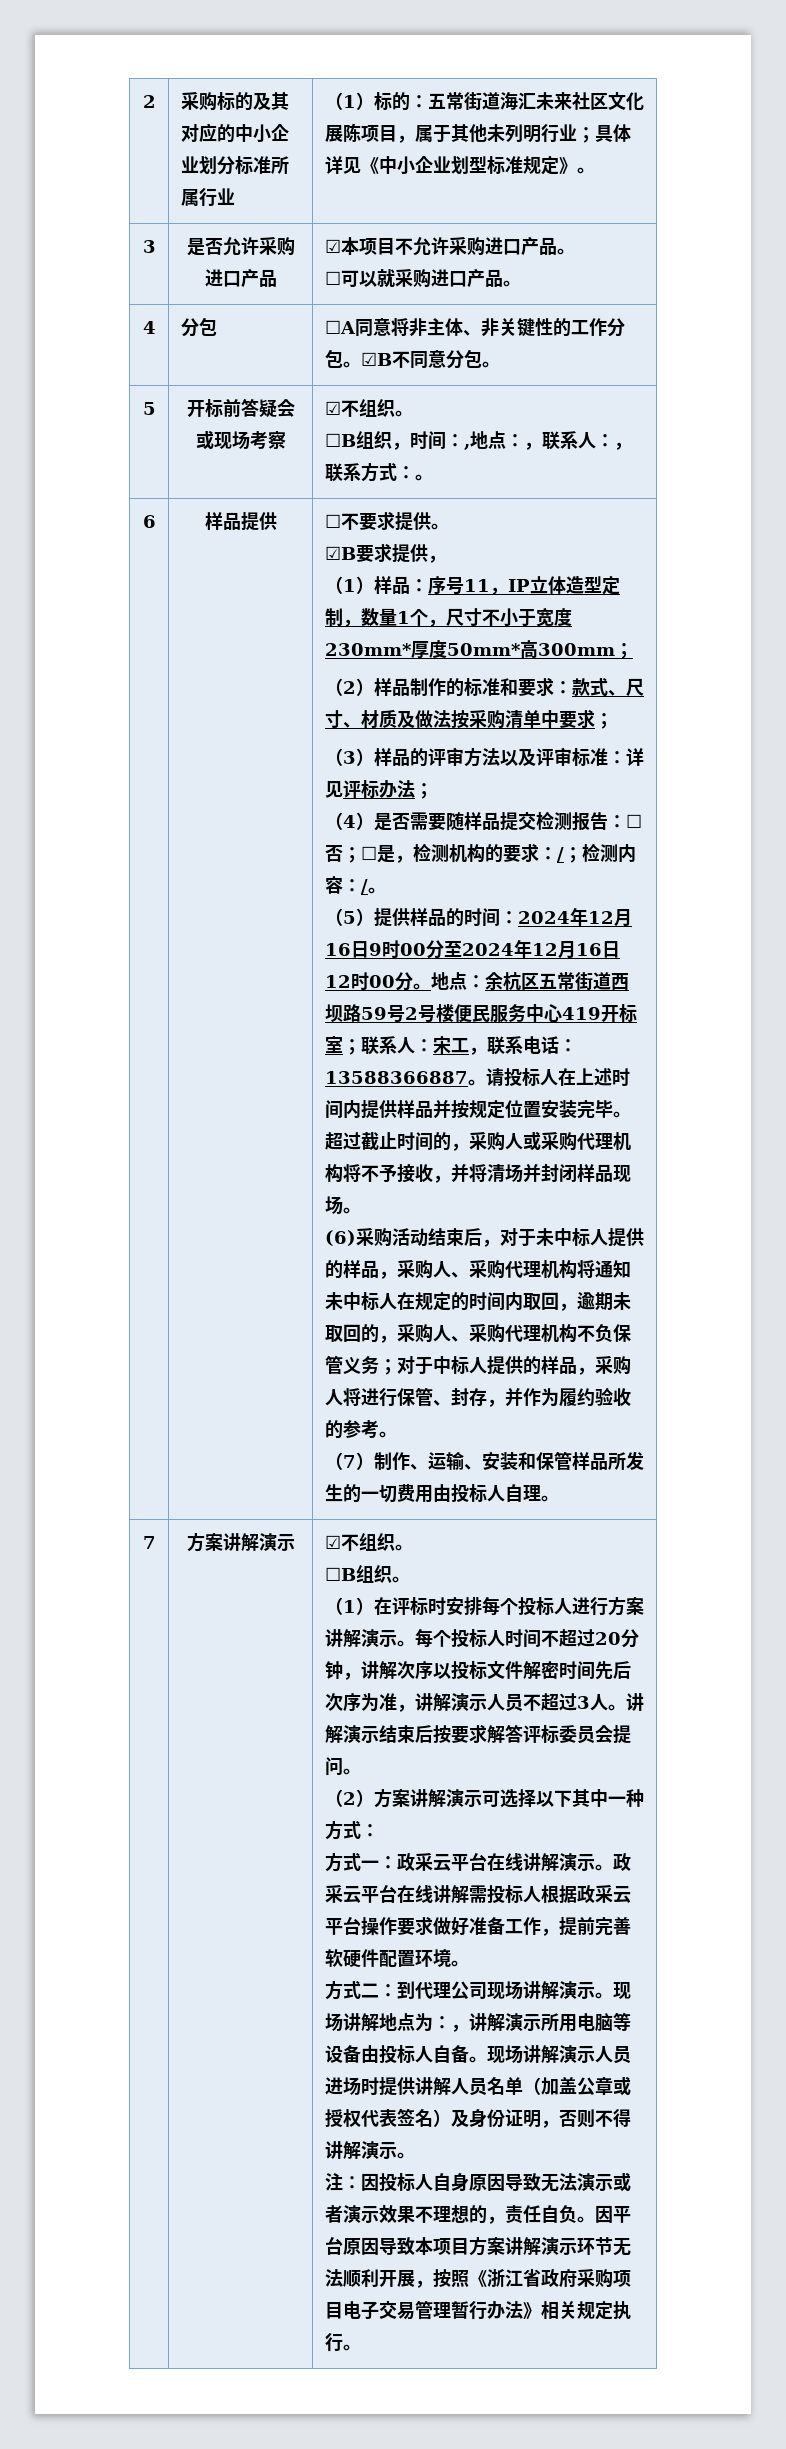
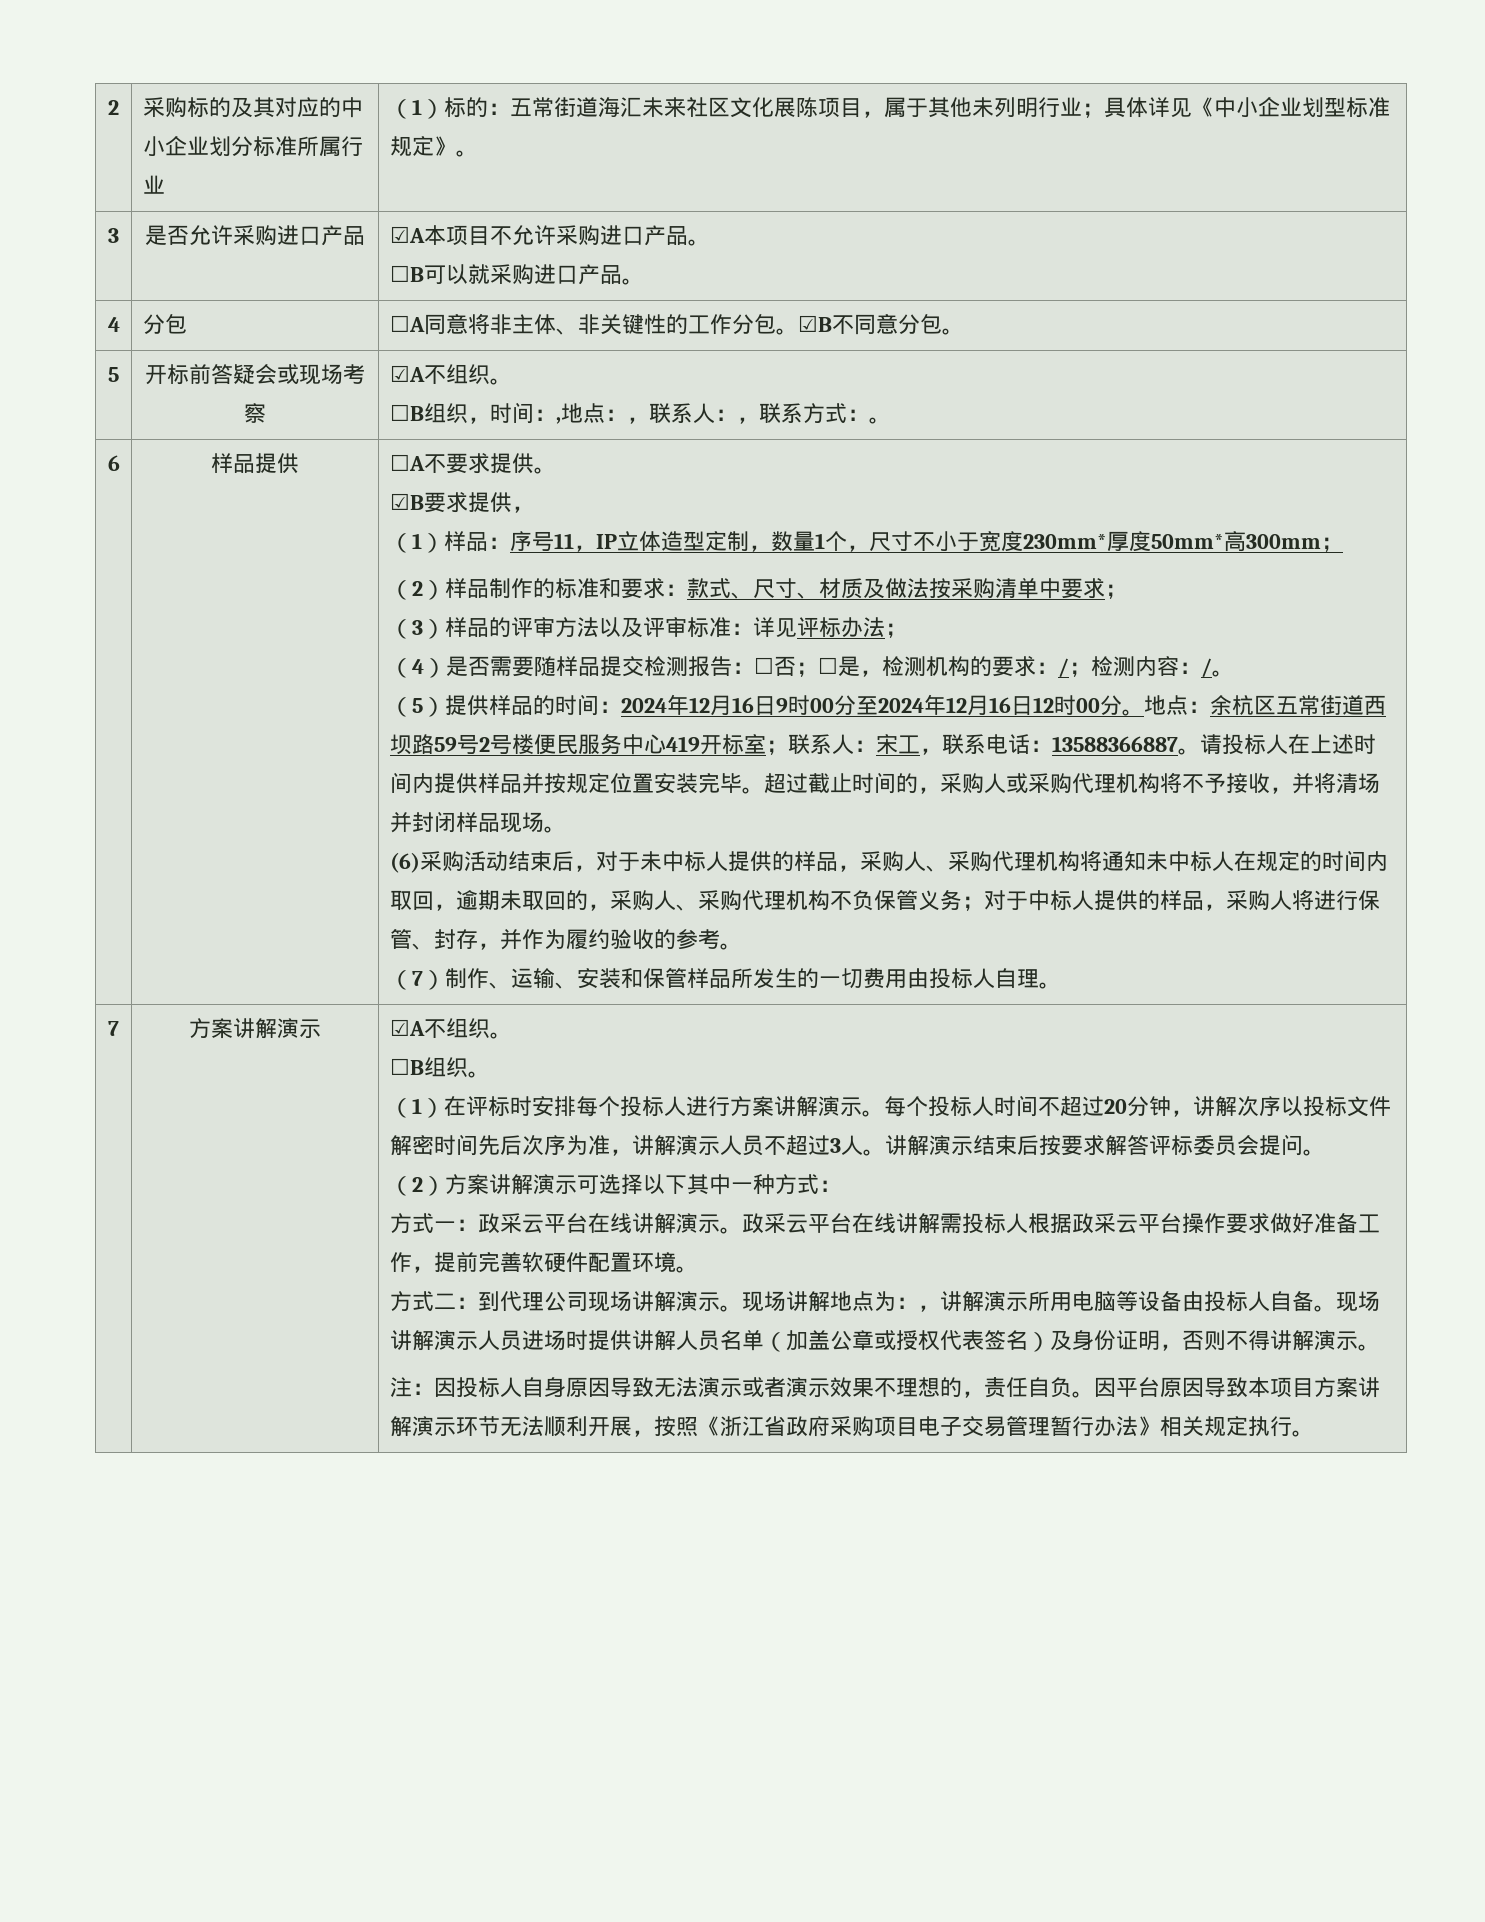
[324,239,341,253] ☑ -> [389,226,425,243] ☑A
[324,271,341,285] ☐ -> [389,265,424,282] ☐B
[324,401,341,415] ☑ -> [389,365,425,382] ☑A
[324,514,341,528] ☐ -> [389,454,425,471] ☐A
[324,1535,341,1549] ☑ -> [389,1019,425,1036] ☑A

